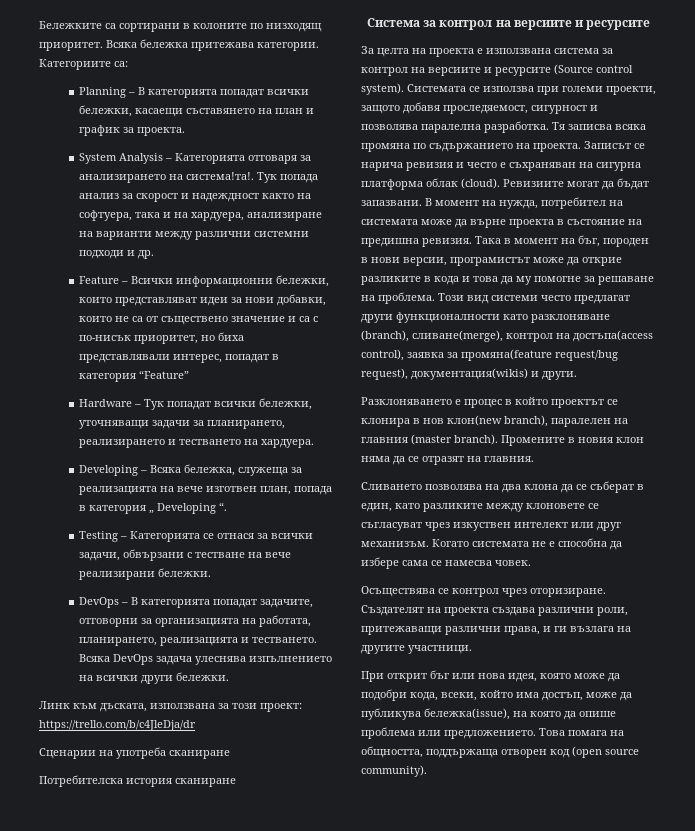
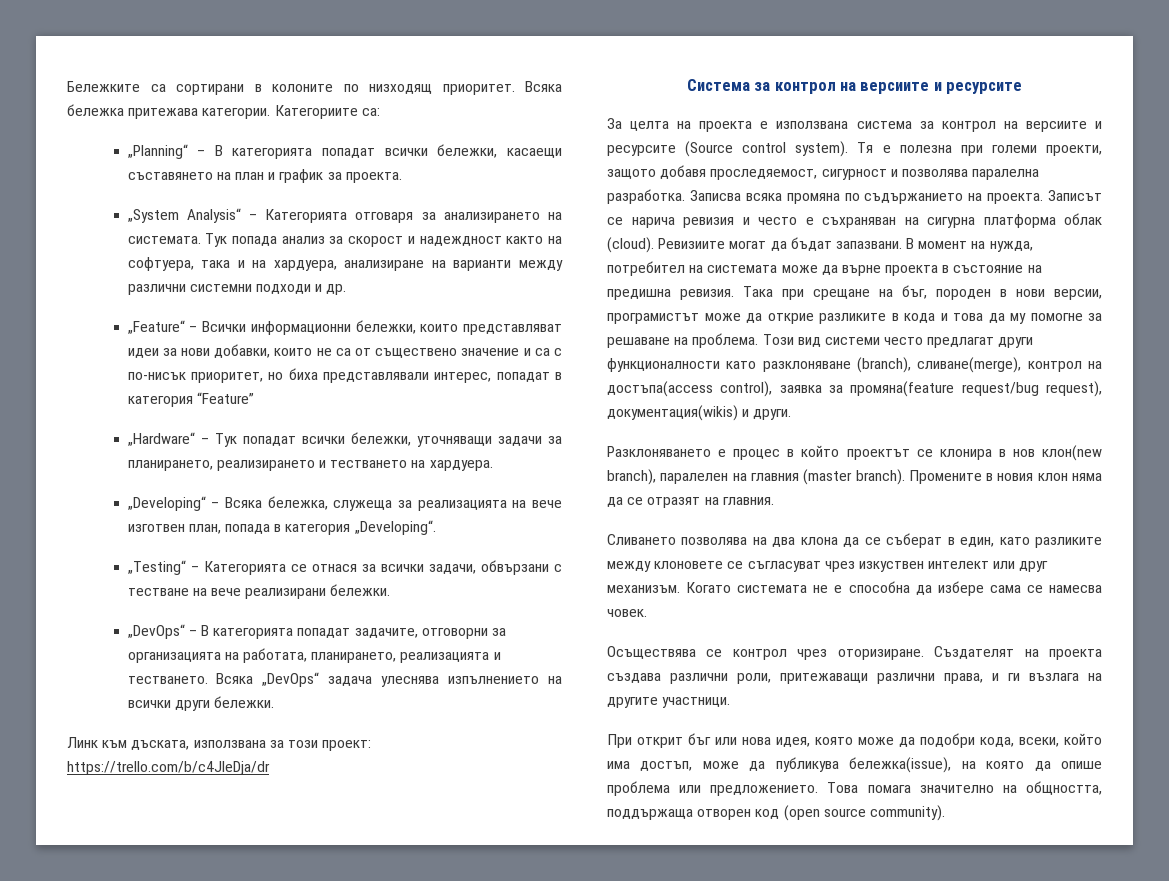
[78,87,126,98] Planning -> [127,144,188,159] „Planning“
[78,153,163,164] System Analysis -> [127,208,241,223] „System Analysis“
[185,172,254,180] система!та!. -> [127,236,201,244] системата.
[78,276,119,284] Feature -> [127,320,185,334] „Feature“
[78,399,132,407] Hardware -> [127,432,195,446] „Hardware“
[78,465,138,476] Developing -> [127,496,206,511] „Developing“
[148,502,227,514] [78,531,118,542] „ Developing “. // Testing -> [354,520,436,535] [127,560,186,575] „Developing“. // „Testing“
[78,597,119,608] DevOps -> [127,624,185,639] „DevOps“
[112,654,153,665] DevOps -> [262,672,320,687] „DevOps“
[39,747,230,759] [39,775,236,787] // Сценарии на употреба сканиране // Потребителска история сканиране -> (270, 768) none
[407,84,534,92] Системата се използва -> [857,142,952,153] Тя е полезна
[552,122,612,130] Тя записва -> [689,190,741,201] Записва
[504,238,558,244] в момент -> [782,289,870,300] при срещане
(607, 733) none -> [919,785,994,793] значително

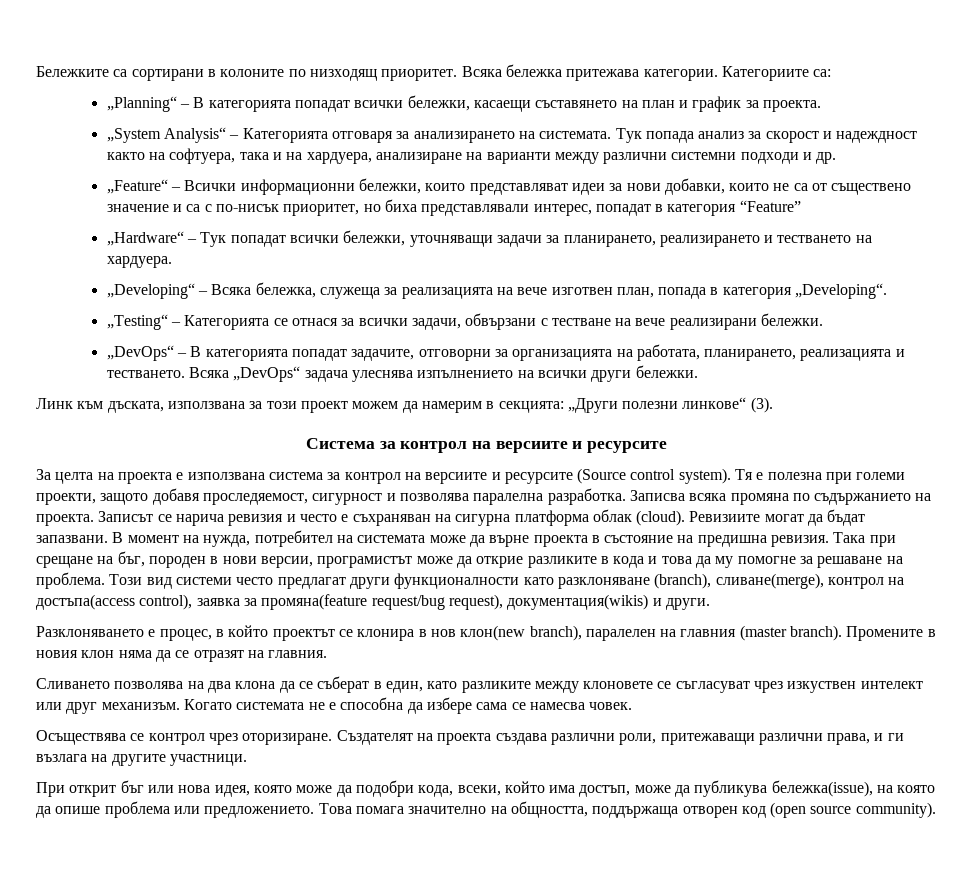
[322,740,372,751] [67,761,270,775] проект: https://trello.com/b/c4JleDja/dr -> [300,397,773,413] проект можем да намерим в секцията: „Други полезни линкове“ (3).
[733,449,781,460] процес -> [159,629,212,641] процес,

